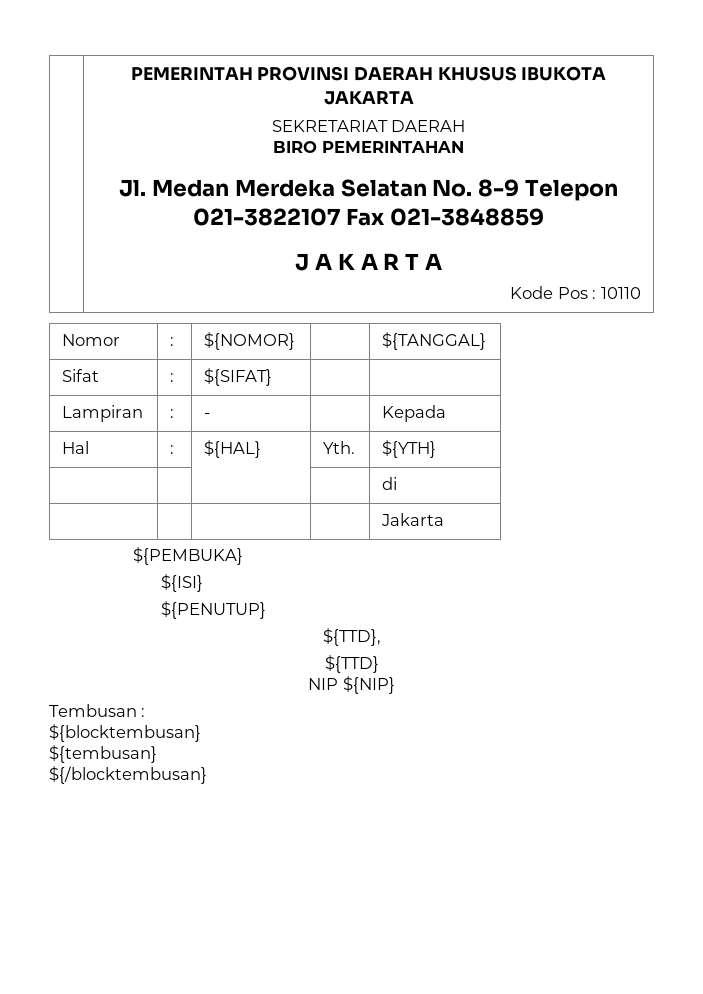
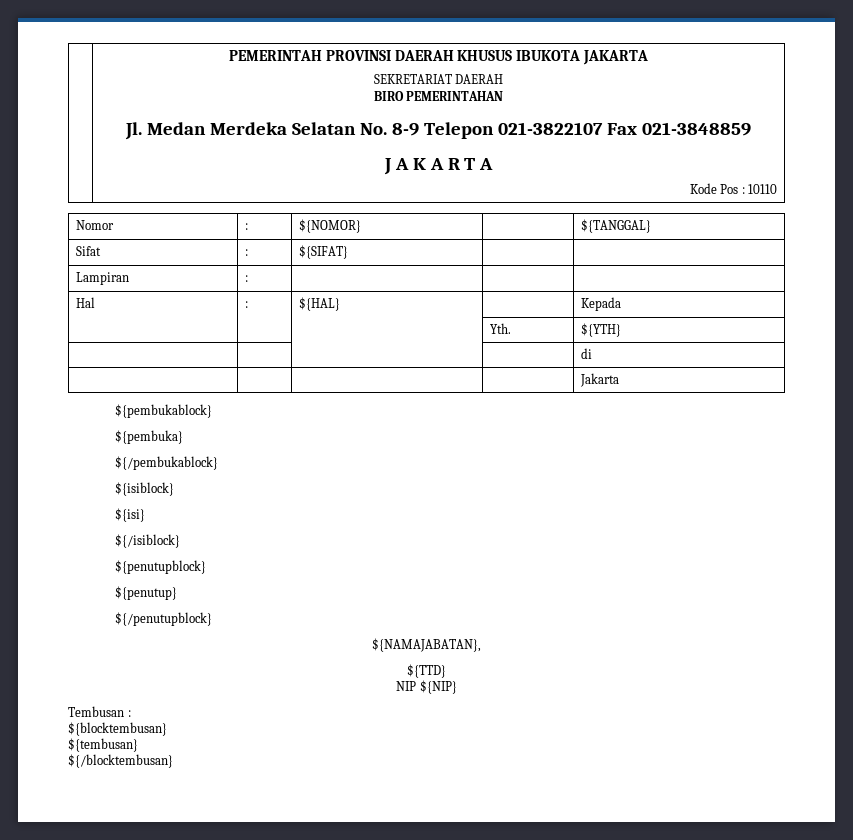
[204,413,211,418] [382,405,447,422] - | | Kepada -> (248, 278) | |
(262, 449) none -> [580,297,621,311] | Kepada // | | |
[133,547,244,565] [161,574,204,592] [161,601,267,619] [322,628,381,646] ${PEMBUKA} // ${ISI} // ${PENUTUP} // ${TTD}, -> [114,404,212,418] [114,430,183,444] [114,456,218,470] [114,482,174,496] [114,508,145,522] [114,534,180,548] [114,560,206,574] [114,586,177,600] [114,612,212,626] [372,638,481,652] ${pembukablock} // ${pembuka} // ${/pembukablock} // ${isiblock} // ${isi} // ${/isiblock} // ${penutupblock} // ${penutup} // ${/penutupblock} // ${NAMAJABATAN},

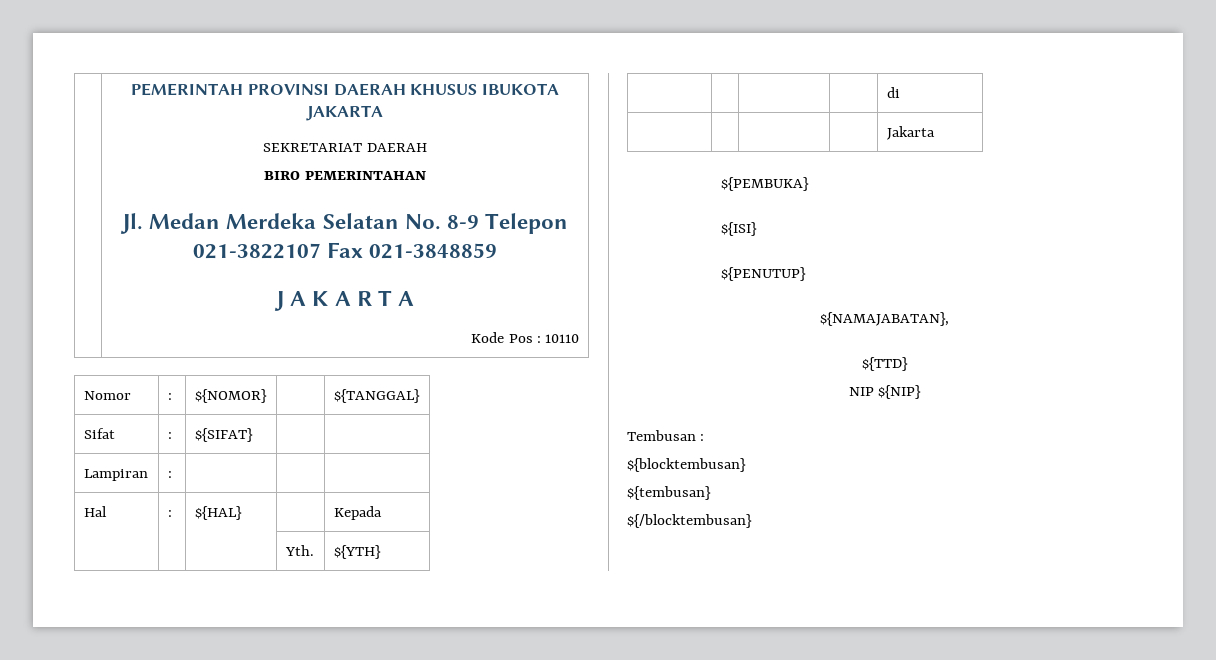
[114,404,212,418] [114,430,183,444] [114,456,218,470] [114,482,174,496] [114,508,145,522] [114,534,180,548] [114,560,206,574] [114,586,177,600] [114,612,212,626] ${pembukablock} // ${pembuka} // ${/pembukablock} // ${isiblock} // ${isi} // ${/isiblock} // ${penutupblock} // ${penutup} // ${/penutupblock} -> [720,177,809,191] [720,222,757,236] [720,267,806,281] ${PEMBUKA} // ${ISI} // ${PENUTUP}

